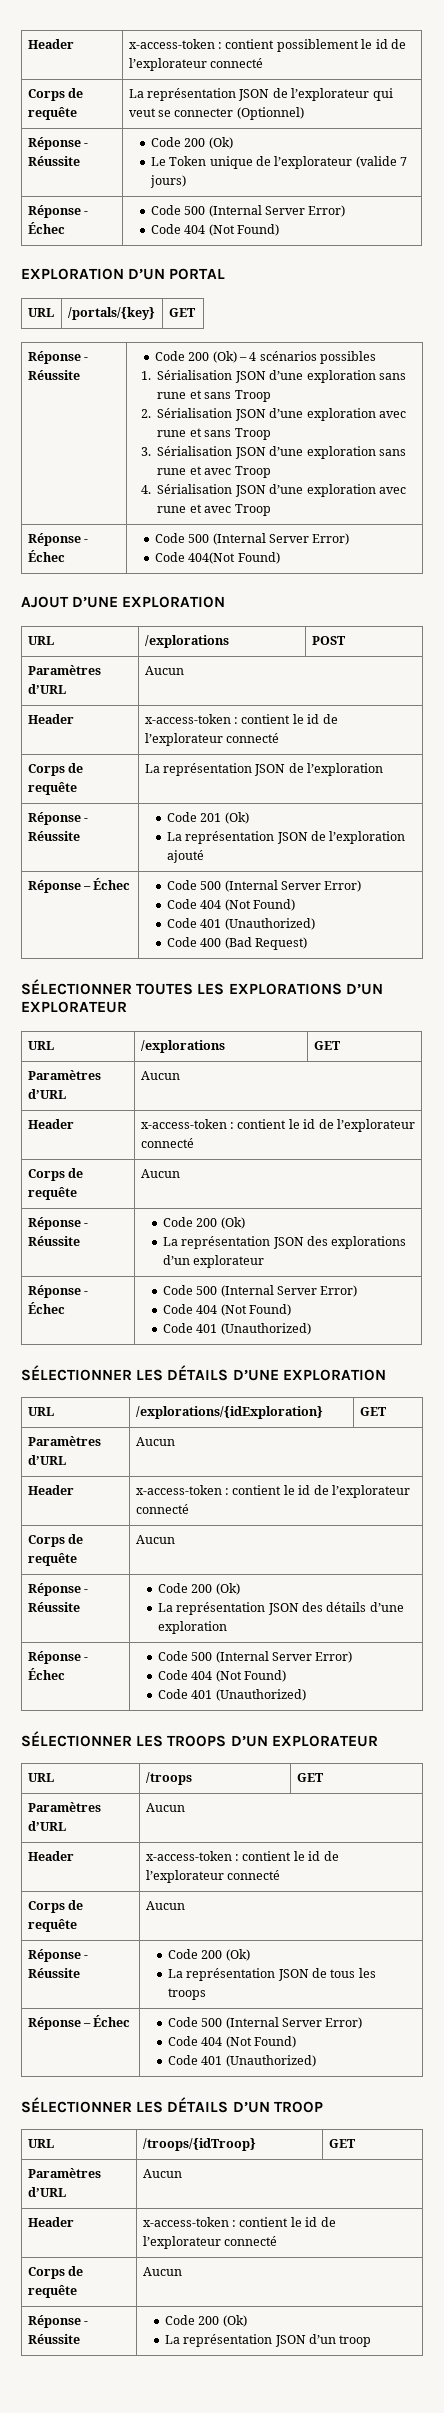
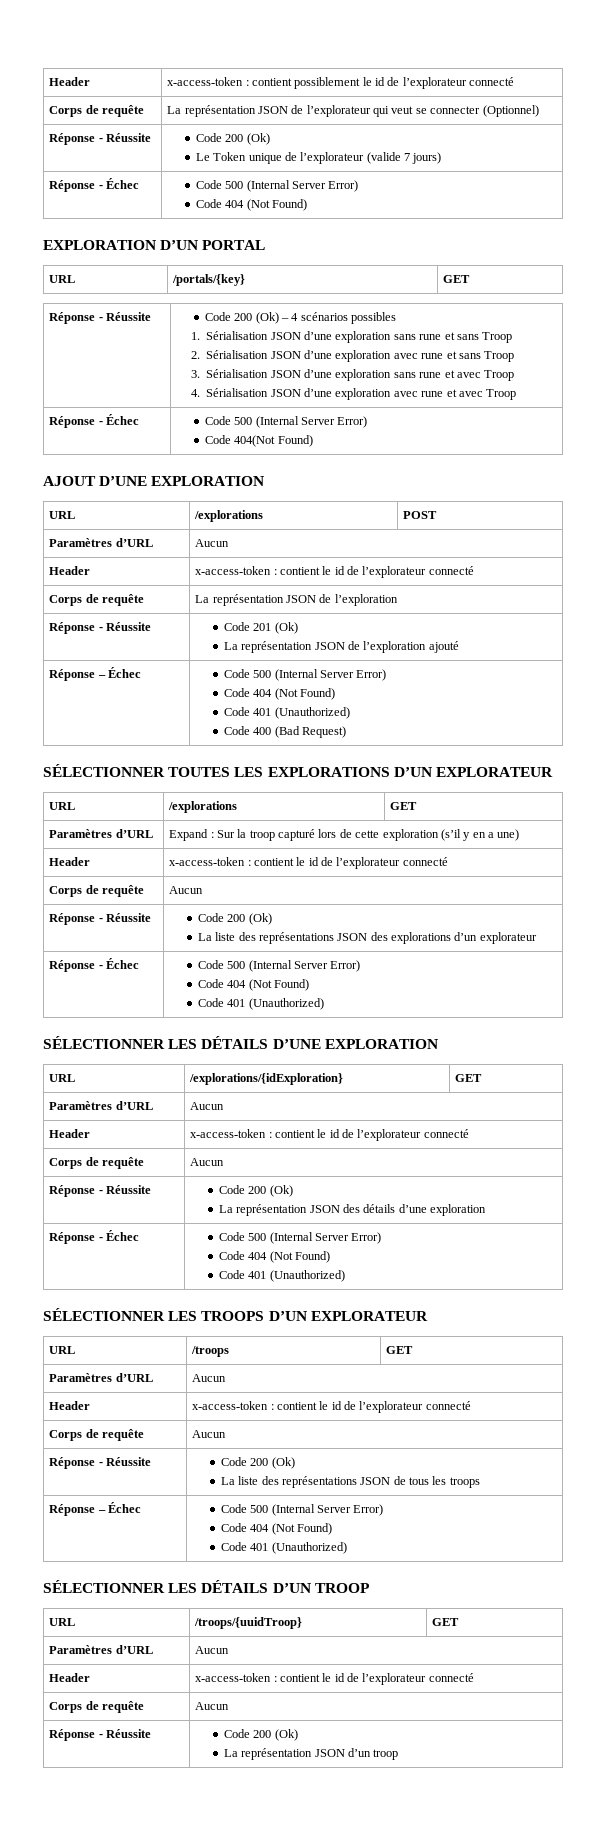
[140,1071,180,1080] Aucun -> [169,829,520,841] Expand : Sur la troop capturé lors de cette exploration (s’il y en a une)
[181,1236,271,1249] représentation -> [215,932,334,944] liste des représentations
[186,1968,276,1981] représentation -> [238,1476,357,1488] liste des représentations
[142,2138,256,2151] /troops/{idTroop} -> [194,1617,303,1629] /troops/{uuidTroop}

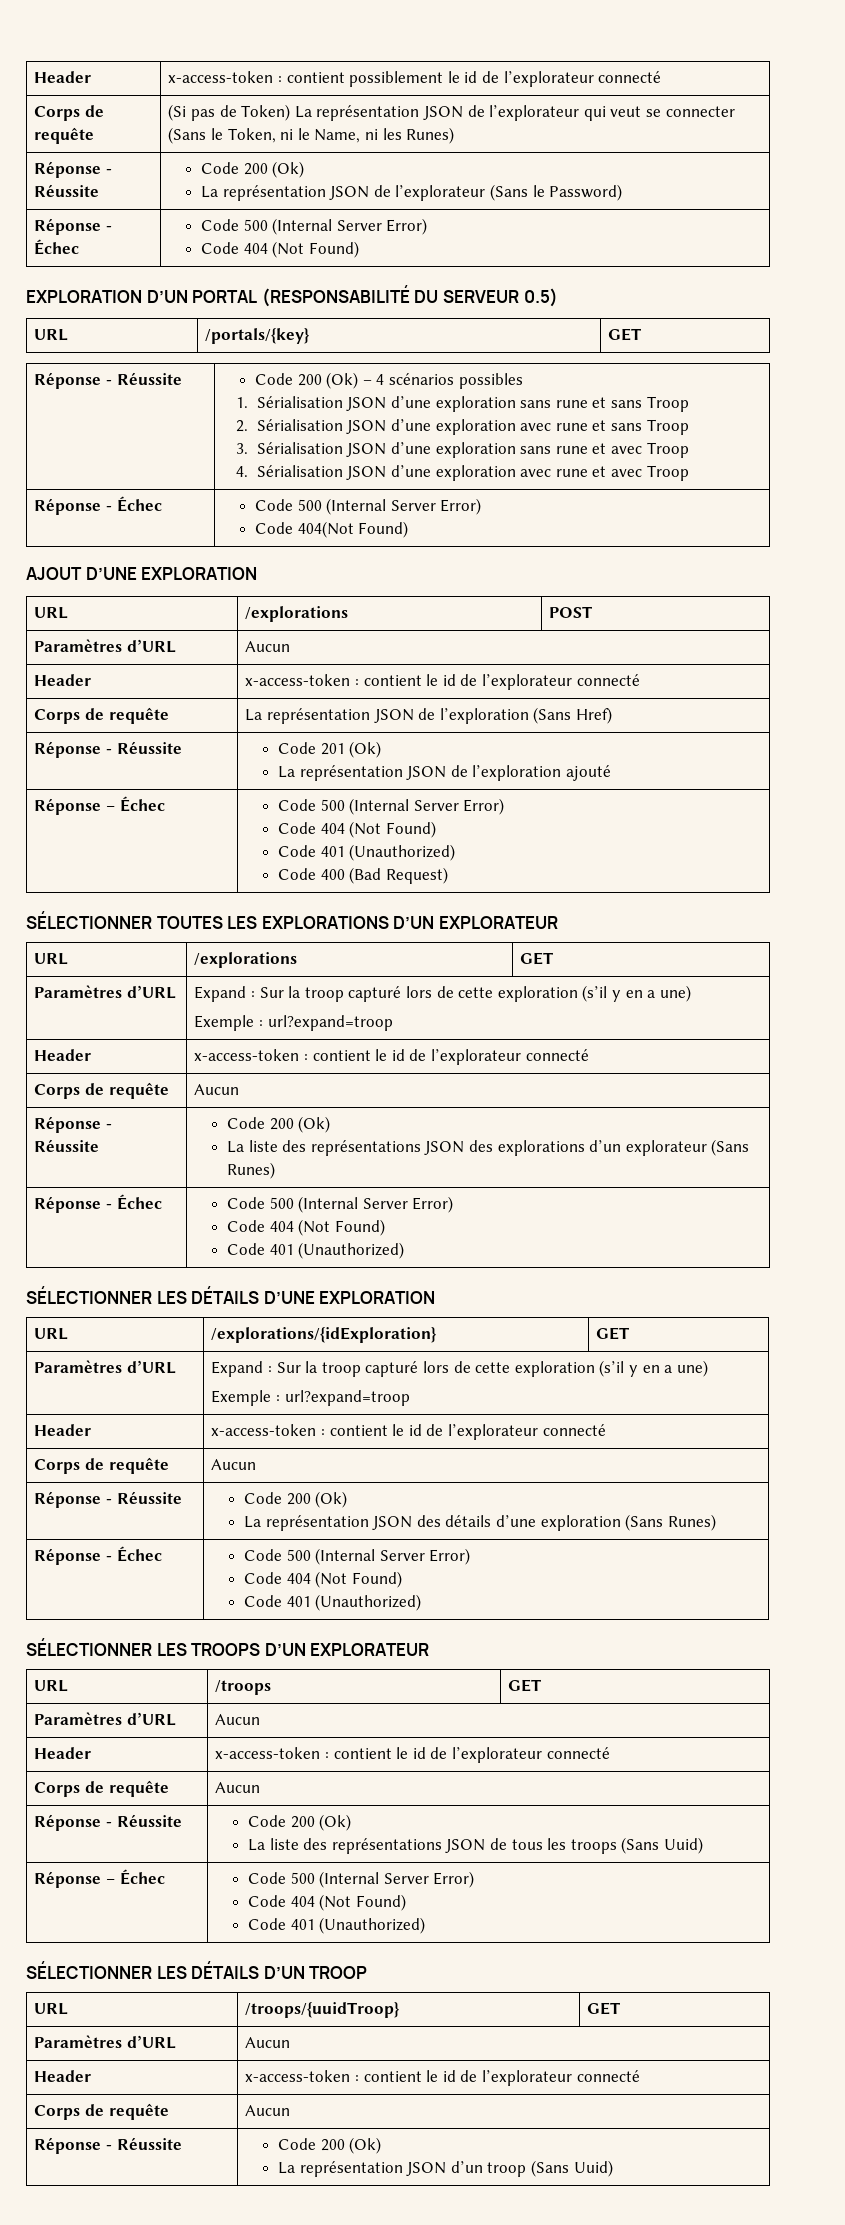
(144, 111) none -> [168,104,291,121] (Si pas de Token)
[482,105,539,117] [49,133,151,145] [195,133,270,145] [195,152,442,164] (Optionnel) // Réponse - Réussite | Code 200 (Ok) // Le Token unique de l’explorateur (valide 7 jours) -> [168,127,455,144] [34,161,113,178] [34,184,100,197] [201,161,305,178] [201,184,623,201] (Sans le Token, ni le Name, ni les Runes) // Réponse - Réussite | Code 200 (Ok) // La représentation JSON de l’explorateur (Sans le Password)
(266, 245) none -> [261,285,558,307] (RESPONSABILITÉ DU SERVEUR 0.5)
(398, 600) none -> [533,707,613,724] (Sans Href)
(520, 835) none -> [194,1015,393,1031] // Exemple : url?expand=troop
(537, 938) none -> [711,1139,750,1156] [227,1162,276,1179] (Sans Runes)
[190,1102,225,1110] Aucun -> [211,1360,708,1377] [211,1390,410,1406] Expand : Sur la troop capturé lors de cette exploration (s’il y en a une) // Exemple : url?expand=troop
(487, 1210) none -> [625,1514,716,1531] (Sans Runes)
(480, 1482) none -> [621,1837,703,1854] (Sans Uuid)
(399, 1754) none -> [530,2160,613,2177] (Sans Uuid)

